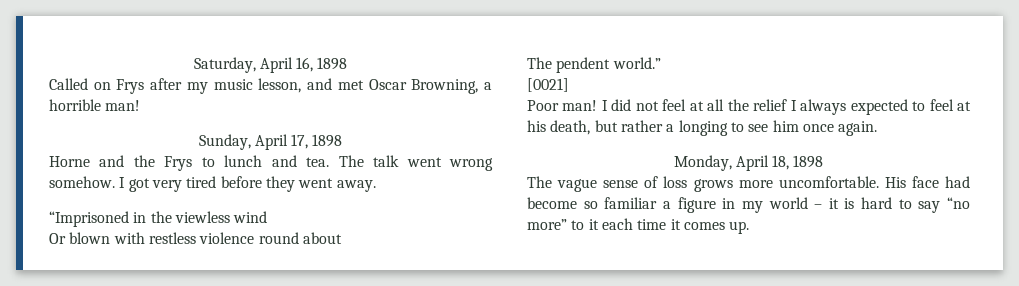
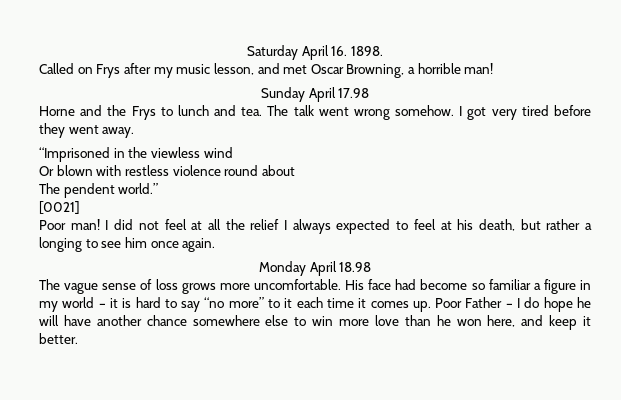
[193,57,348,73] Saturday, April 16, 1898 -> [247,45,383,60] Saturday April 16. 1898.
[198,134,343,150] Sunday, April 17, 1898 -> [260,87,370,102] Sunday April 17.98
[673,155,824,171] Monday, April 18, 1898 -> [258,261,372,276] Monday April 18.98
(750, 227) none -> [435,297,591,312] [39,315,591,330] [39,333,78,344] Poor Father – I do hope he will have another chance somewhere else to win more love than he won here, and keep it better.

